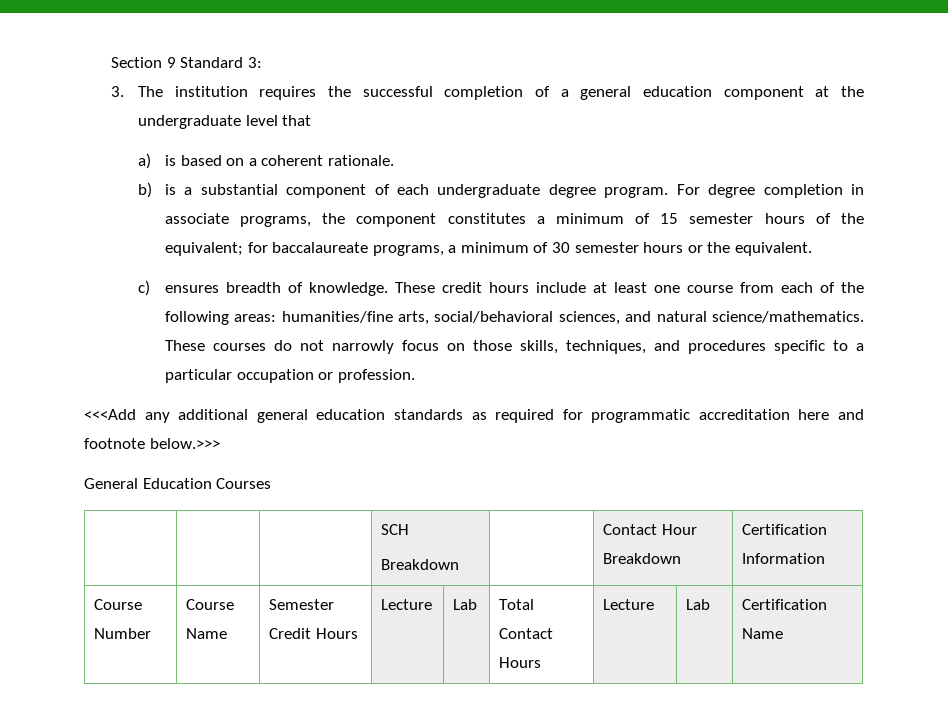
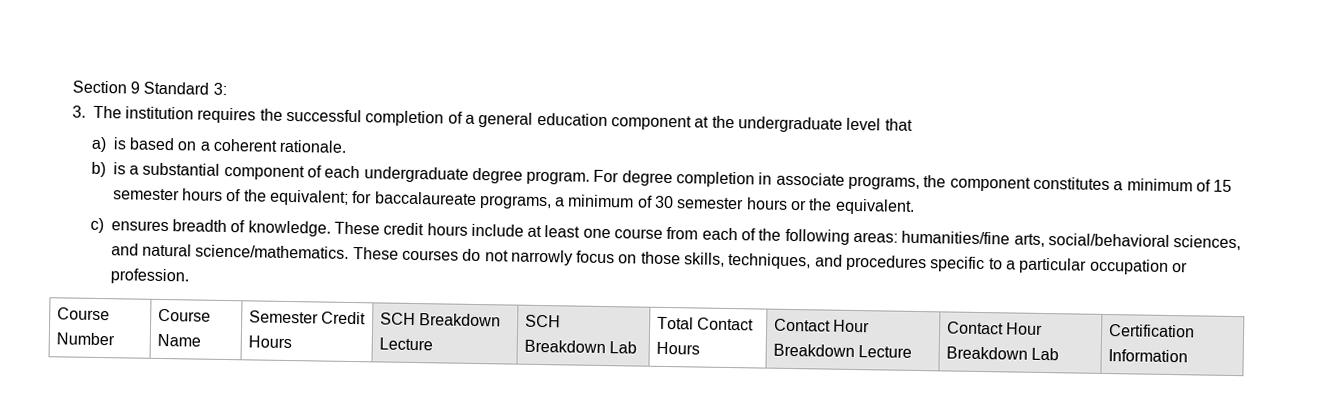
[84,409,865,423] [84,438,220,449] [84,478,272,489] [381,524,410,535] [381,559,460,570] [603,524,697,535] [603,553,682,564] [742,524,828,535] [742,553,826,564] // <<<Add any additional general education standards as required for programmatic accreditation here and footnote below.>>> // General Education Courses // | | | SCH // Breakdown | | Contact Hour Breakdown | Certification Information -> (189, 276) none
[381,599,433,610] Lecture | -> [379,312,502,327] [378,337,433,351] [524,314,561,328] [523,339,606,354] SCH Breakdown Lecture | SCH Breakdown
[603,599,655,610] Lecture | -> [773,318,871,333] [772,343,913,358] [946,321,1044,335] [945,346,1028,360] Contact Hour Breakdown Lecture | Contact Hour Breakdown
[742,628,784,639] Name -> [1107,349,1188,363] Information

